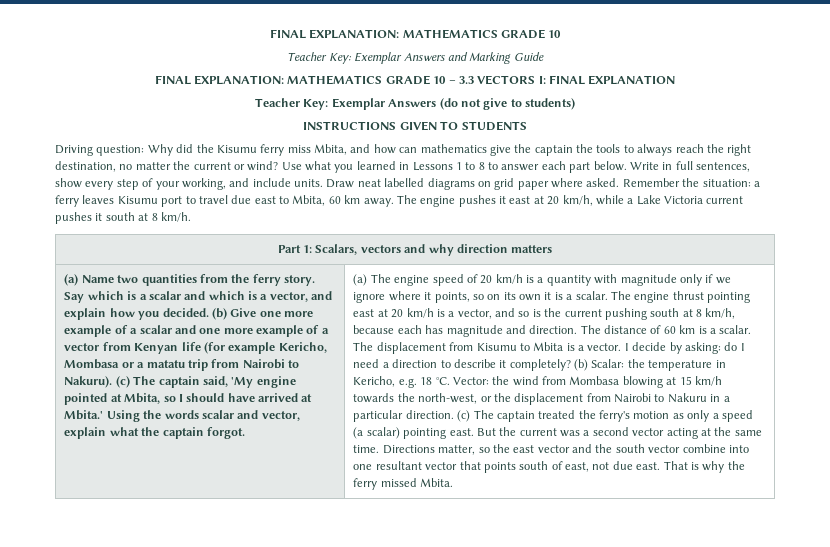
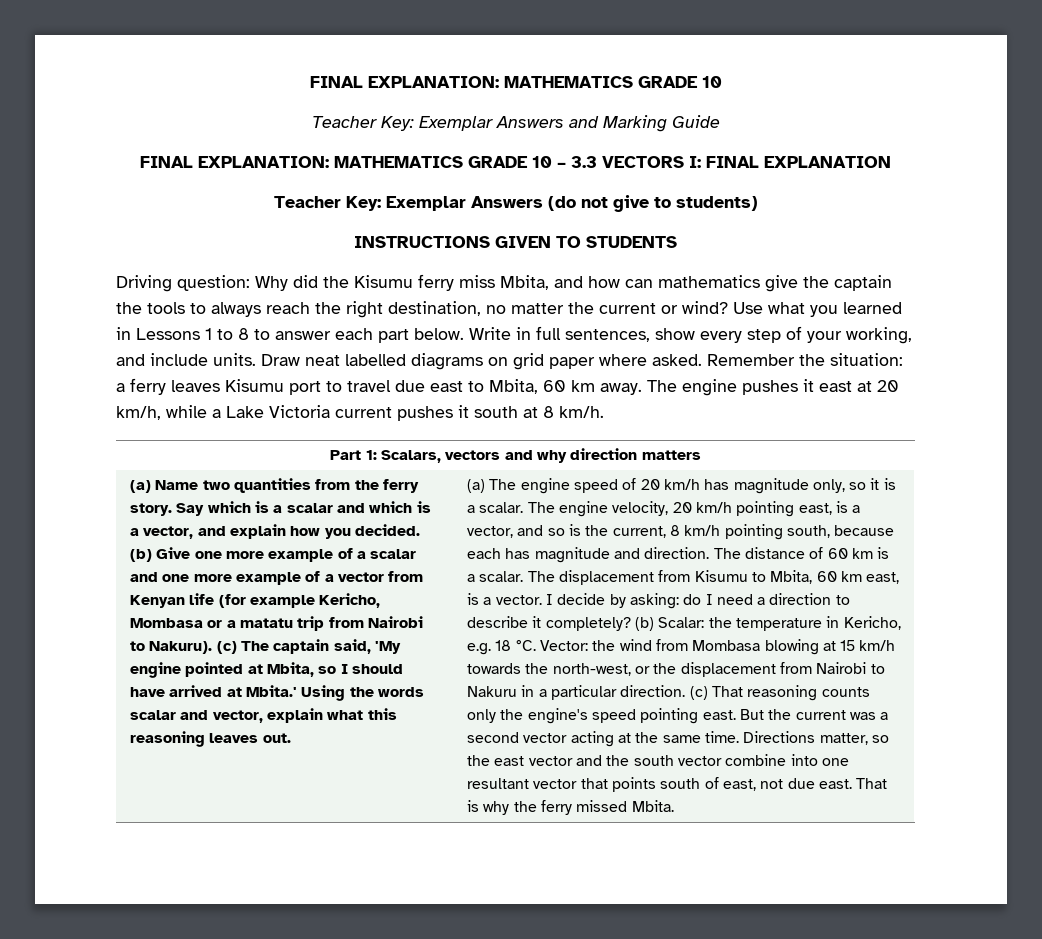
[141,427,245,439] the captain forgot. -> [367,708,397,720] [129,731,291,747] this reasoning leaves out.
[526,274,731,286] [353,291,542,303] is a quantity with magnitude only if we ignore where it points, so on its own -> [704,478,867,494] has magnitude only, so
[672,291,751,303] [353,308,434,318] thrust pointing east at 20 km/h -> [612,501,832,517] velocity, 20 km/h pointing east,
[564,308,736,320] current pushing south at 8 km/h, -> [612,524,830,540] current, 8 km/h pointing south,
[533,342,564,351] Mbita -> [770,570,900,584] Mbita, 60 km east,
[473,410,753,422] [353,427,400,439] The captain treated the ferry's motion as only a speed (a scalar) -> [711,685,870,701] [466,708,636,724] That reasoning counts only the engine's speed

